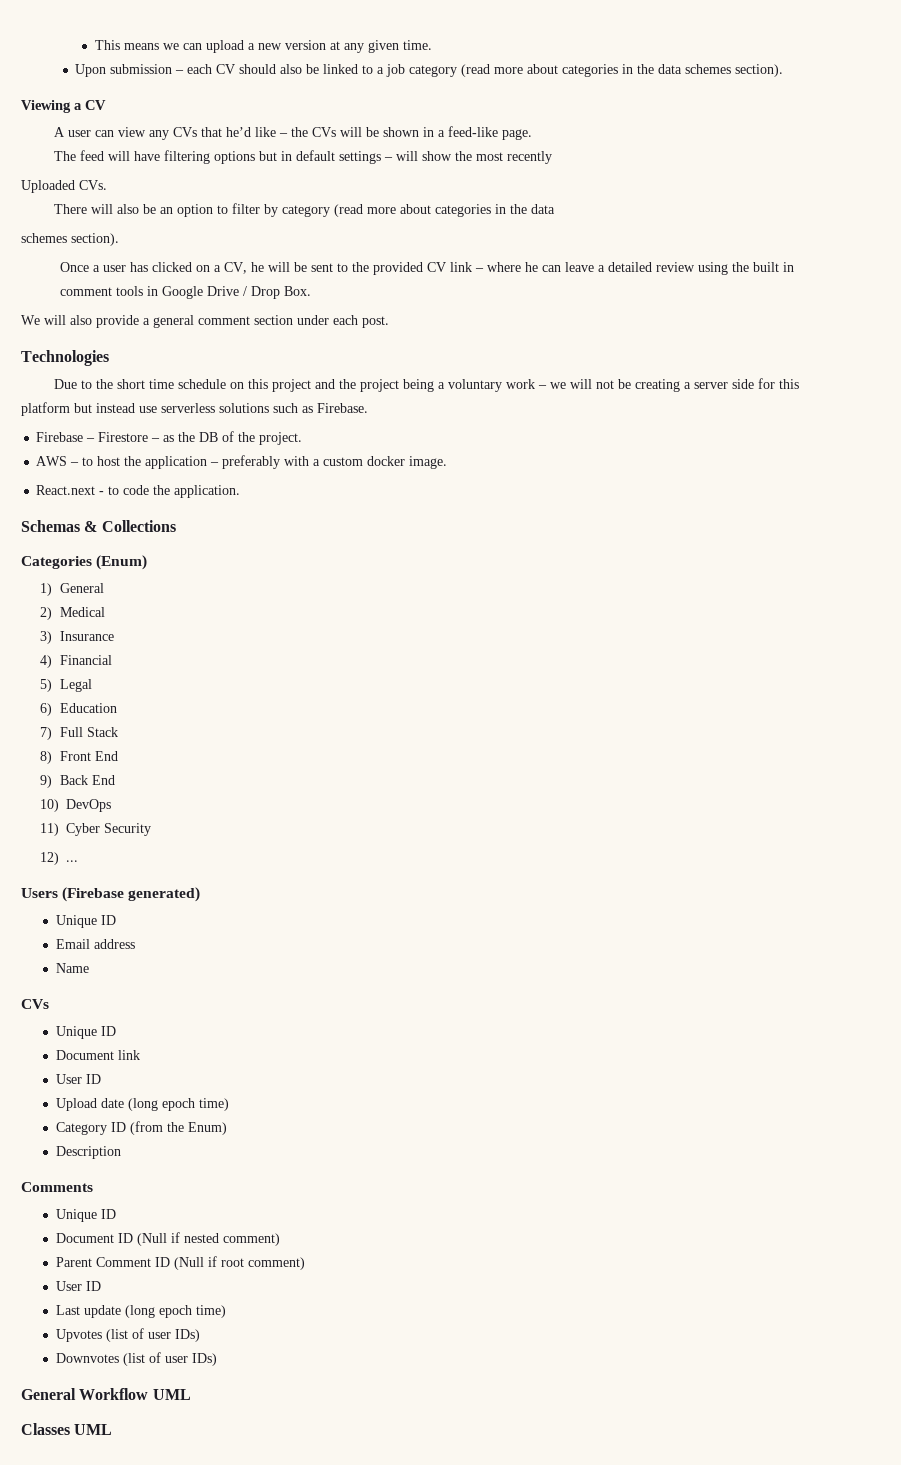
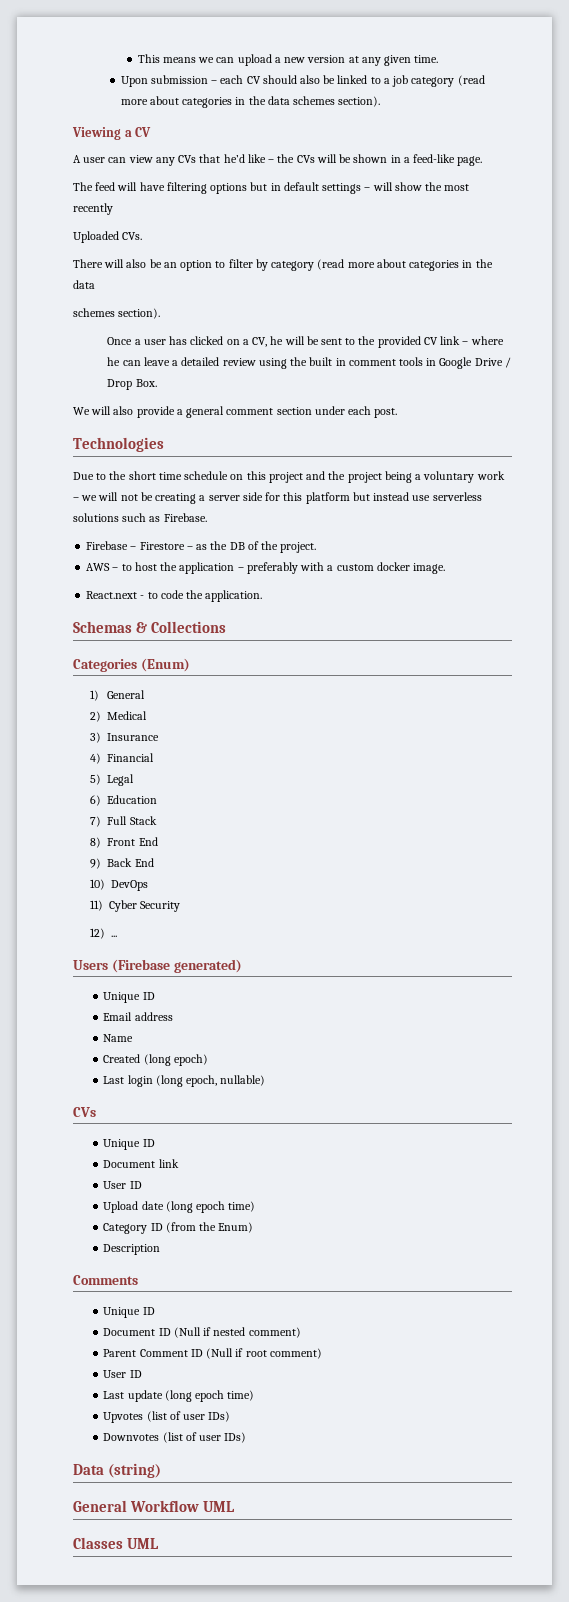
(89, 968) none -> [103,1054,208,1066] [103,1075,266,1087] // Created (long epoch) // Last login (long epoch, nullable)
(217, 1359) none -> [73,1463,162,1478] // Data (string)

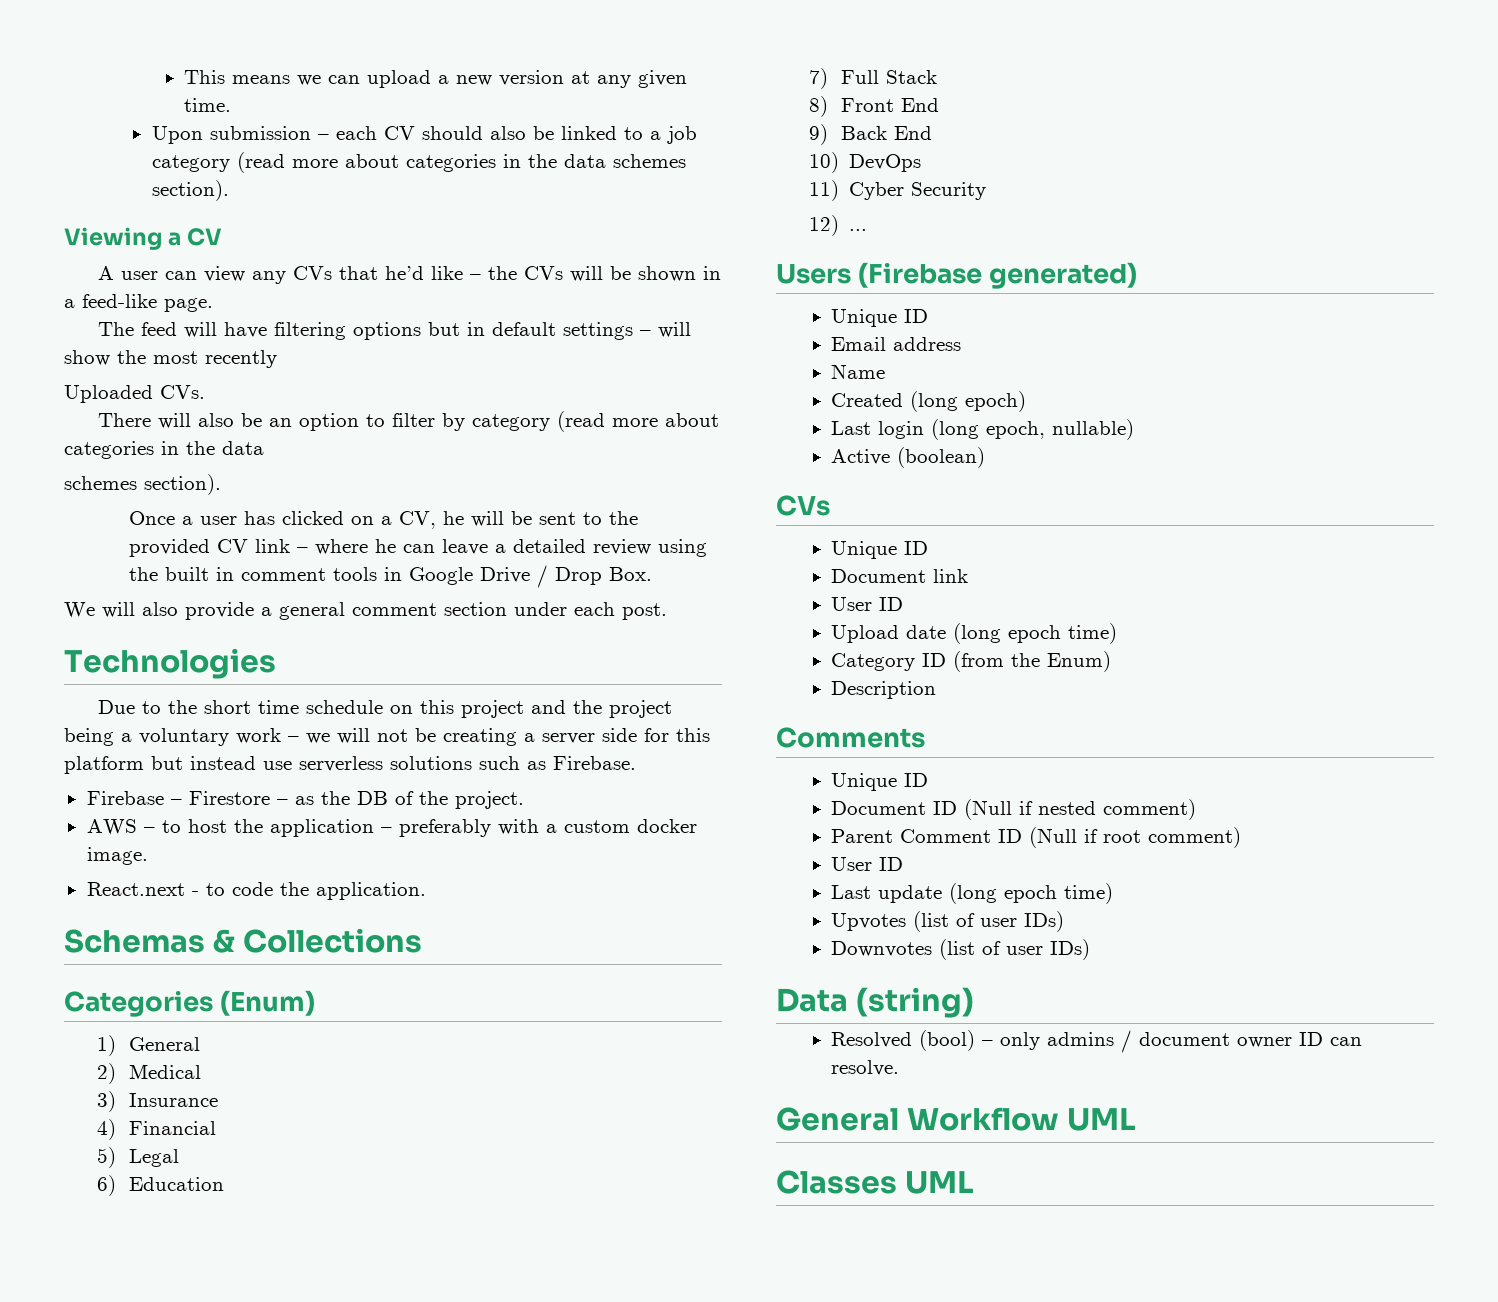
(266, 1080) none -> [831,447,986,468] // Active (boolean)
(162, 1470) none -> [831,1030,1363,1053] [831,1060,900,1076] // Resolved (bool) – only admins / document owner ID can resolve.

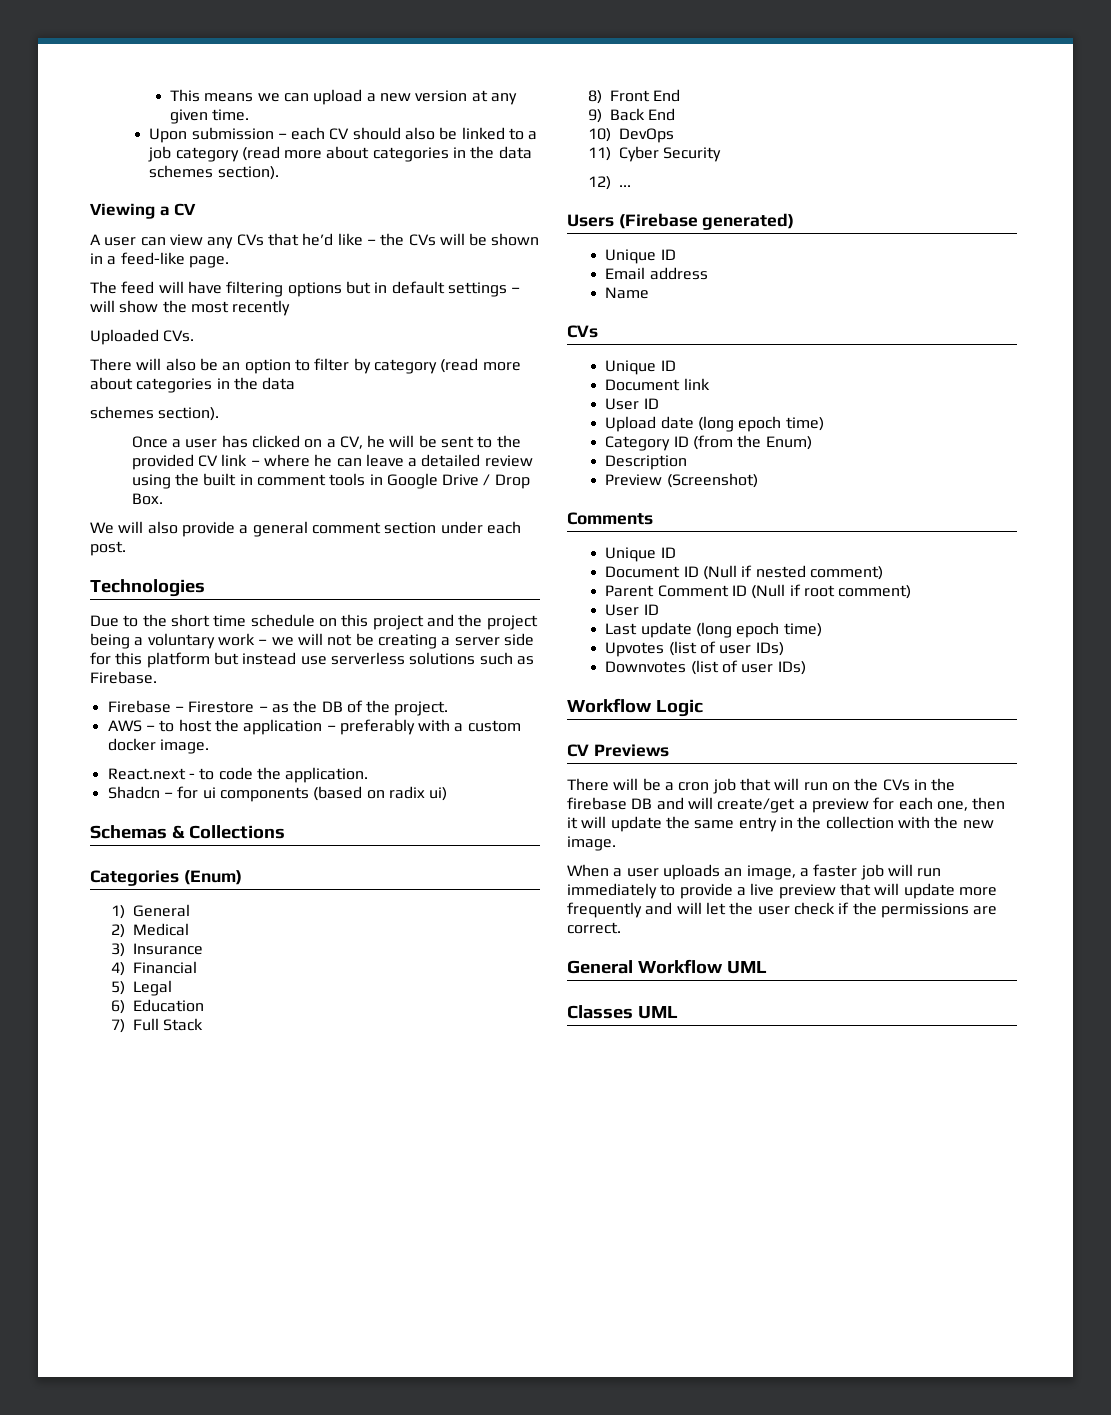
(426, 891) none -> [107,786,448,802] // Shadcn – for ui components (based on radix ui)
[831,391,1027,412] [831,419,1135,440] [831,447,986,468] // Created (long epoch) // Last login (long epoch, nullable) // Active (boolean) -> (650, 293) none
(937, 690) none -> [605,473,758,488] // Preview (Screenshot)
[776,987,975,1018] [831,1030,1363,1053] [831,1060,900,1076] Data (string) // Resolved (bool) – only admins / document owner ID can resolve. -> [567,698,703,717] [567,744,669,757] [567,778,956,794] [567,797,1006,813] [567,816,994,832] [567,836,616,851] [567,864,942,880] [567,883,997,899] [567,902,998,918] [567,922,621,934] Workflow Logic // CV Previews // There will be a cron job that will run on the CVs in the firebase DB and will create/get a preview for each one, then it will update the same entry in the collection with the new image. // When a user uploads an image, a faster job will run immediately to provide a live preview that will update more frequently and will let the user check if the permissions are correct.

